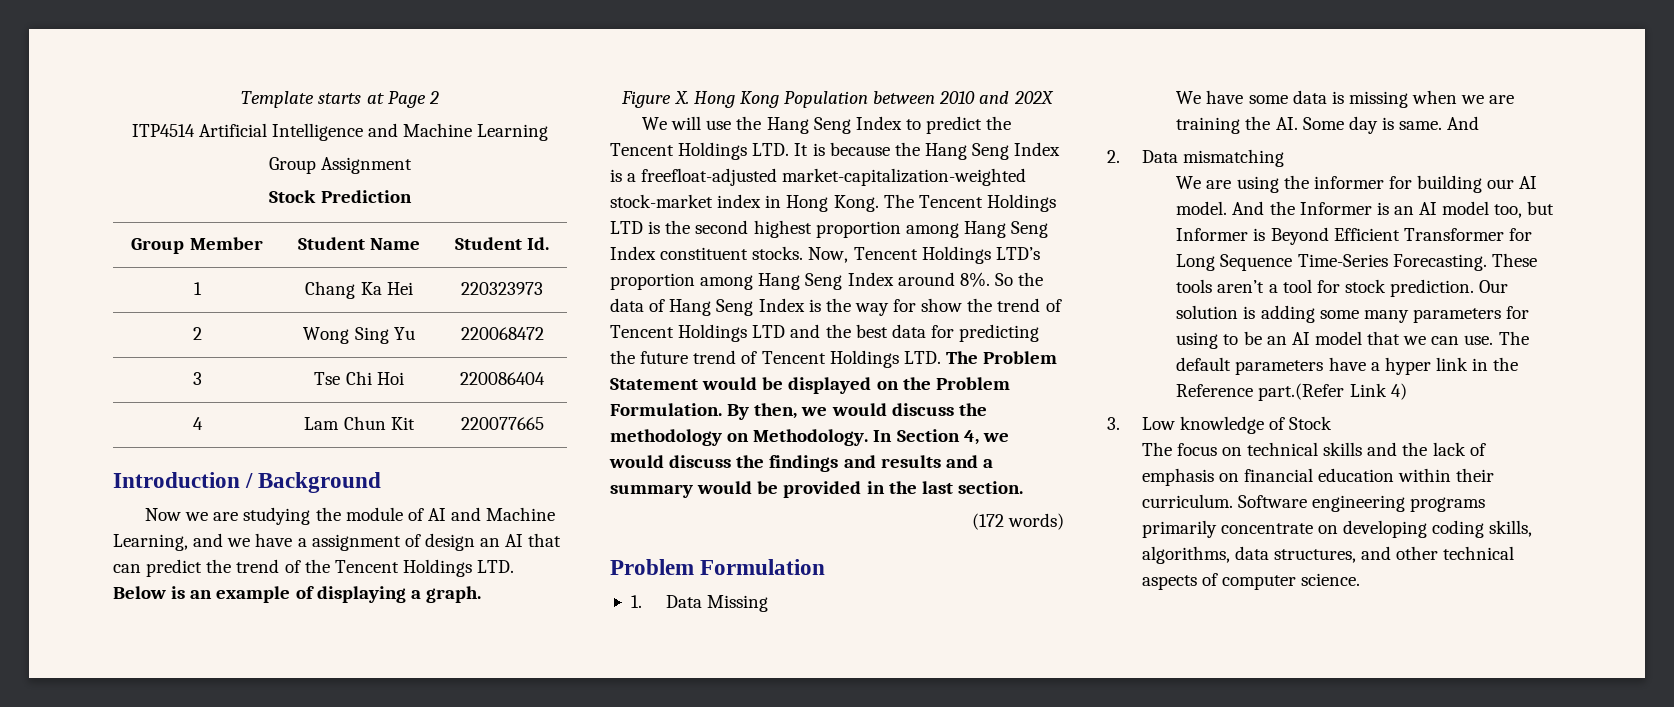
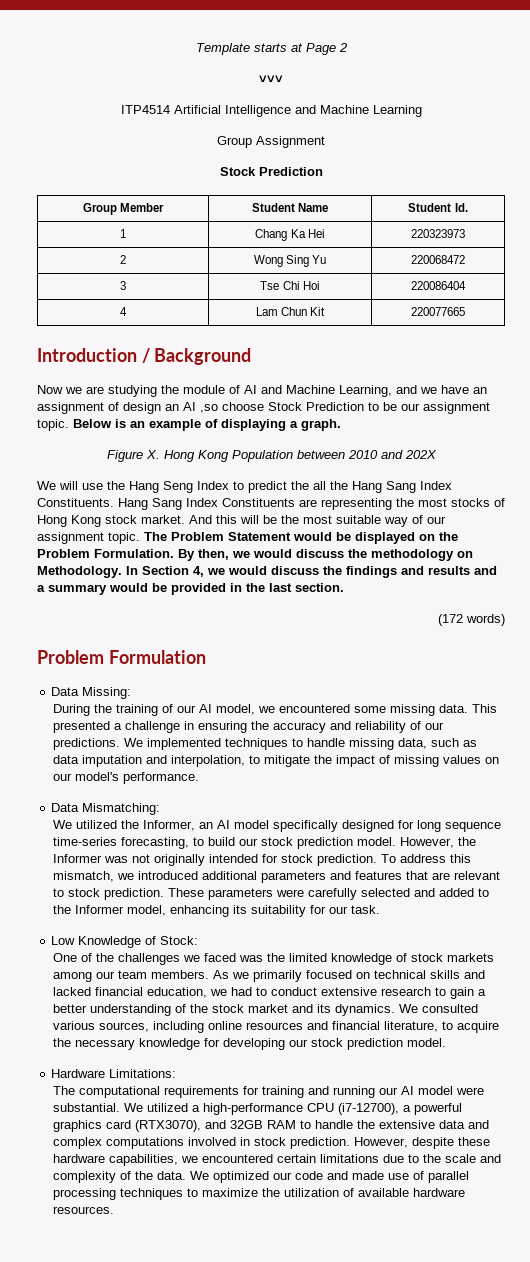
(439, 97) none -> [259,75,283,83] // ˅˅˅
[297,538,307,547] a -> [473,387,487,394] an
[528,533,562,547] [113,559,515,577] that can predict the trend of the Tencent Holdings LTD. -> [200,402,490,414] [37,419,69,431] ,so choose Stock Prediction to be our assignment topic.
[610,142,1061,160] [610,168,1027,186] [610,194,1056,212] [610,220,1049,238] [610,246,1040,264] [610,272,1044,290] [610,298,1062,316] [610,324,1040,342] [610,350,941,368] Tencent Holdings LTD. It is because the Hang Seng Index is a freefloat-adjusted market-capitalization-weighted stock-market index in Hong Kong. The Tencent Holdings LTD is the second highest proportion among Hang Seng Index constituent stocks. Now, Tencent Holdings LTD’s proportion among Hang Seng Index around 8%. So the data of Hang Seng Index is the way for show the trend of Tencent Holdings LTD and the best data for predicting the future trend of Tencent Holdings LTD. -> [313,481,452,493] [37,498,505,510] [37,515,446,527] [37,532,140,544] all the Hang Sang Index Constituents. Hang Sang Index Constituents are representing the most stocks of Hong Kong stock market. And this will be the most suitable way of our assignment topic.
[630,595,768,612] [1176,90,1515,108] [1176,116,1480,134] [1107,149,1284,167] [1176,175,1538,193] [1176,201,1555,218] [1176,227,1532,245] [1176,253,1537,271] [1176,279,1509,297] [1176,305,1530,323] [1176,331,1529,349] [1176,357,1519,375] [1176,383,1407,401] [1107,416,1333,434] [1141,442,1486,456] [1141,468,1495,486] [1141,494,1486,512] [1141,520,1533,538] [1141,546,1515,564] [1141,573,1361,590] 1. Data Missing // We have some data is missing when we are training the AI. Some day is same. And // 2. Data mismatching // We are using the informer for building our AI model. And the Informer is an AI model too, but Informer is Beyond Efficient Transformer for Long Sequence Time-Series Forecasting. These tools aren’t a tool for stock prediction. Our solution is adding some many parameters for using to be an AI model that we can use. The default parameters have a hyper link in the Reference part.(Refer Link 4) // 3. Low knowledge of Stock // The focus on technical skills and the lack of emphasis on financial education within their curriculum. Software engineering programs primarily concentrate on developing coding skills, algorithms, data structures, and other technical aspects of computer science. -> [51,687,132,699] [53,704,498,716] [53,721,445,733] [53,738,478,750] [53,755,500,767] [53,772,200,784] [51,803,161,815] [53,820,502,832] [53,837,477,849] [53,854,472,866] [53,871,501,883] [53,888,490,900] [53,905,381,917] [51,936,199,948] [53,953,495,965] [53,970,486,982] [53,987,487,999] [53,1004,479,1016] [53,1021,500,1033] [53,1038,447,1050] [51,1069,177,1078] [53,1086,485,1098] [53,1103,463,1115] [53,1120,490,1132] [53,1137,491,1149] [53,1154,502,1166] [53,1171,470,1183] [53,1188,466,1200] [53,1206,115,1214] Data Missing: // During the training of our AI model, we encountered some missing data. This presented a challenge in ensuring the accuracy and reliability of our predictions. We implemented techniques to handle missing data, such as data imputation and interpolation, to mitigate the impact of missing values on our model's performance. // Data Mismatching: // We utilized the Informer, an AI model specifically designed for long sequence time-series forecasting, to build our stock prediction model. However, the Informer was not originally intended for stock prediction. To address this mismatch, we introduced additional parameters and features that are relevant to stock prediction. These parameters were carefully selected and added to the Informer model, enhancing its suitability for our task. // Low Knowledge of Stock: // One of the challenges we faced was the limited knowledge of stock markets among our team members. As we primarily focused on technical skills and lacked financial education, we had to conduct extensive research to gain a better understanding of the stock market and its dynamics. We consulted various sources, including online resources and financial literature, to acquire the necessary knowledge for developing our stock prediction model. // Hardware Limitations: // The computational requirements for training and running our AI model were substantial. We utilized a high-performance CPU (i7-12700), a powerful graphics card (RTX3070), and 32GB RAM to handle the extensive data and complex computations involved in stock prediction. However, despite these hardware capabilities, we encountered certain limitations due to the scale and complexity of the data. We optimized our code and made use of parallel processing techniques to maximize the utilization of available hardware resources.

